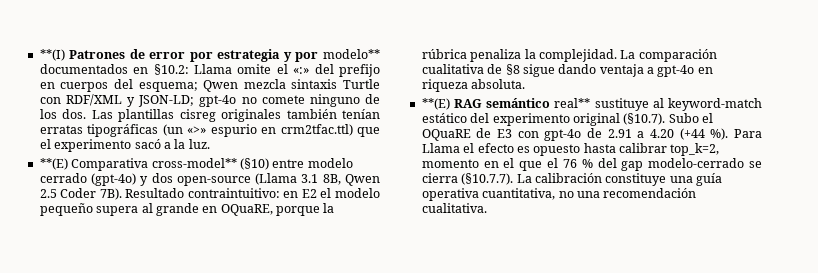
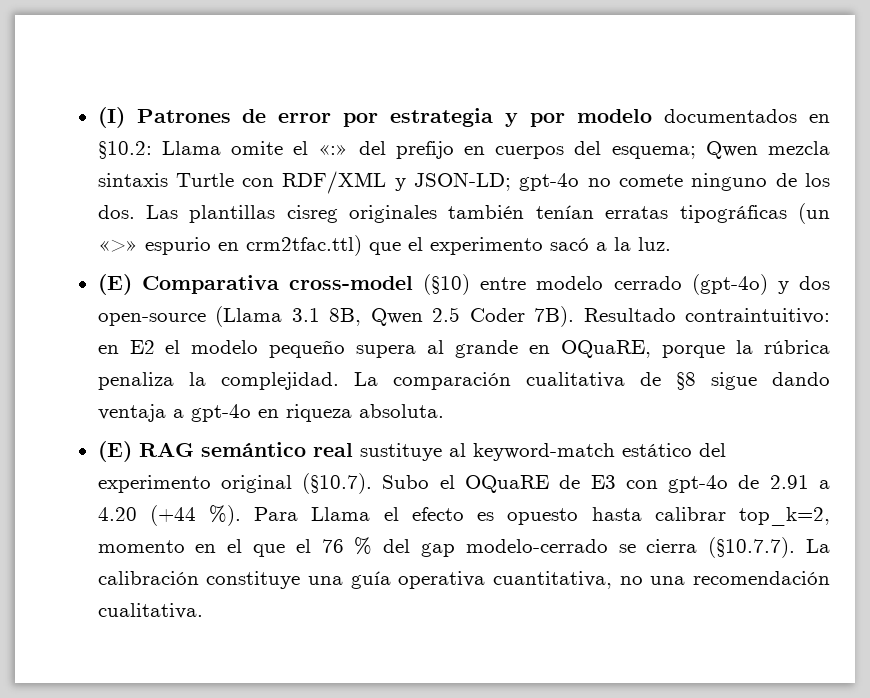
[39,49,65,61] **(I) -> [97,107,125,128] (I)
[323,49,380,59] modelo** -> [577,109,653,123] modelo
[39,158,237,171] **(E) Comparativa cross-model** -> [97,274,413,295] (E) Comparativa cross-model
[421,98,450,110] **(E) -> [97,441,132,462] (E)
[554,98,591,108] real** -> [312,443,353,457] real

